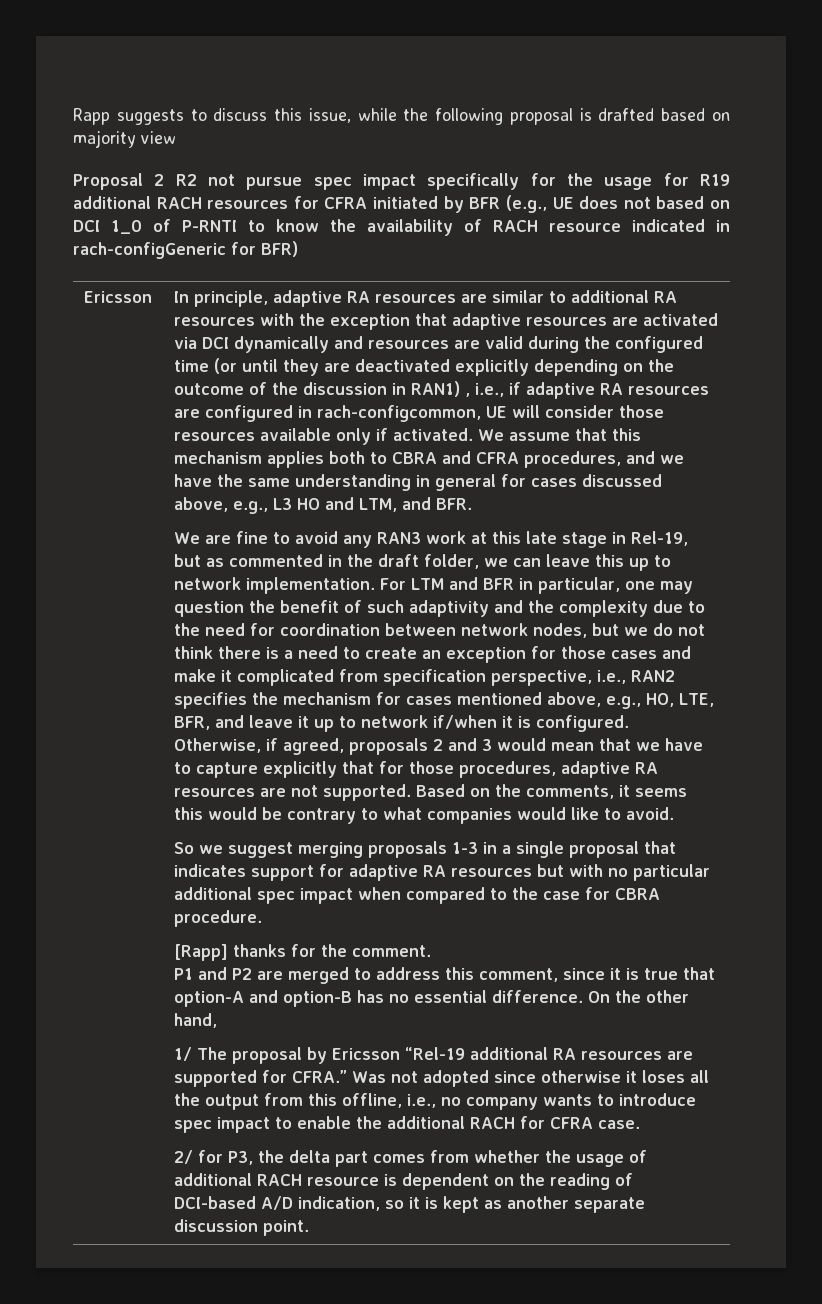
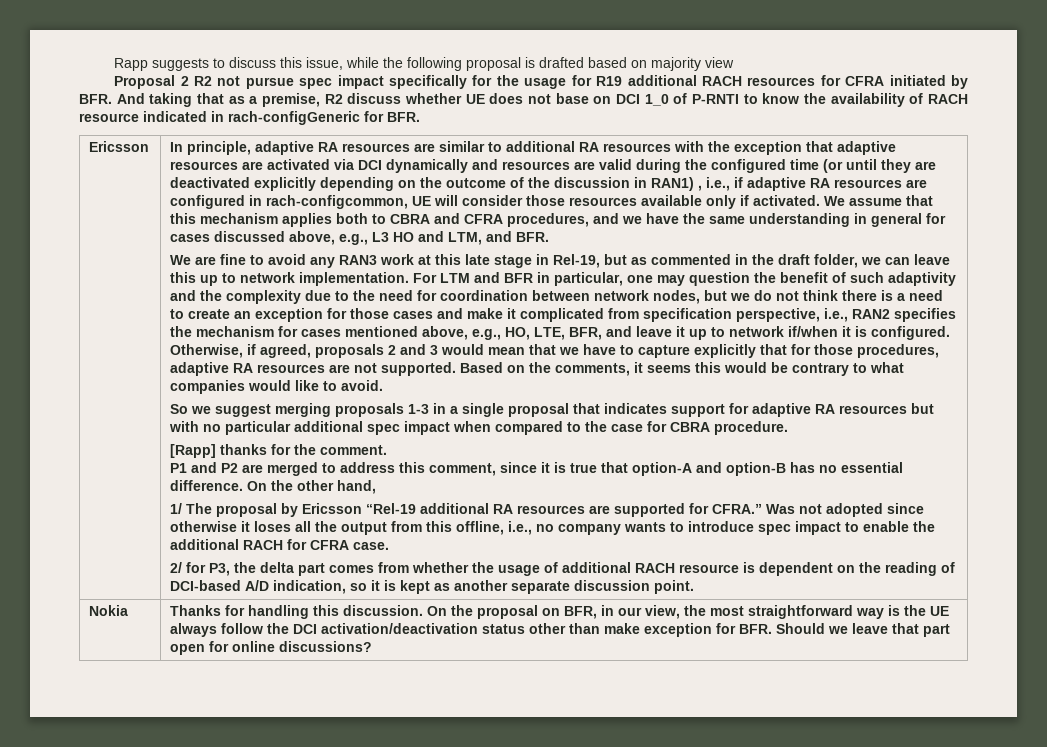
[469,195,547,213] BFR (e.g., -> [79,93,462,107] BFR. And taking that as a premise, R2 discuss whether
[656,196,705,209] based -> [555,93,589,104] base
[261,241,298,257] BFR) -> [387,112,420,122] BFR.
(309, 1228) none -> [89,605,129,616] [170,605,950,619] [170,623,951,637] [170,641,373,655] // Nokia | Thanks for handling this discussion. On the proposal on BFR, in our view, the most straightforward way is the UE always follow the DCI activation/deactivation status other than make exception for BFR. Should we leave that part open for online discussions?

